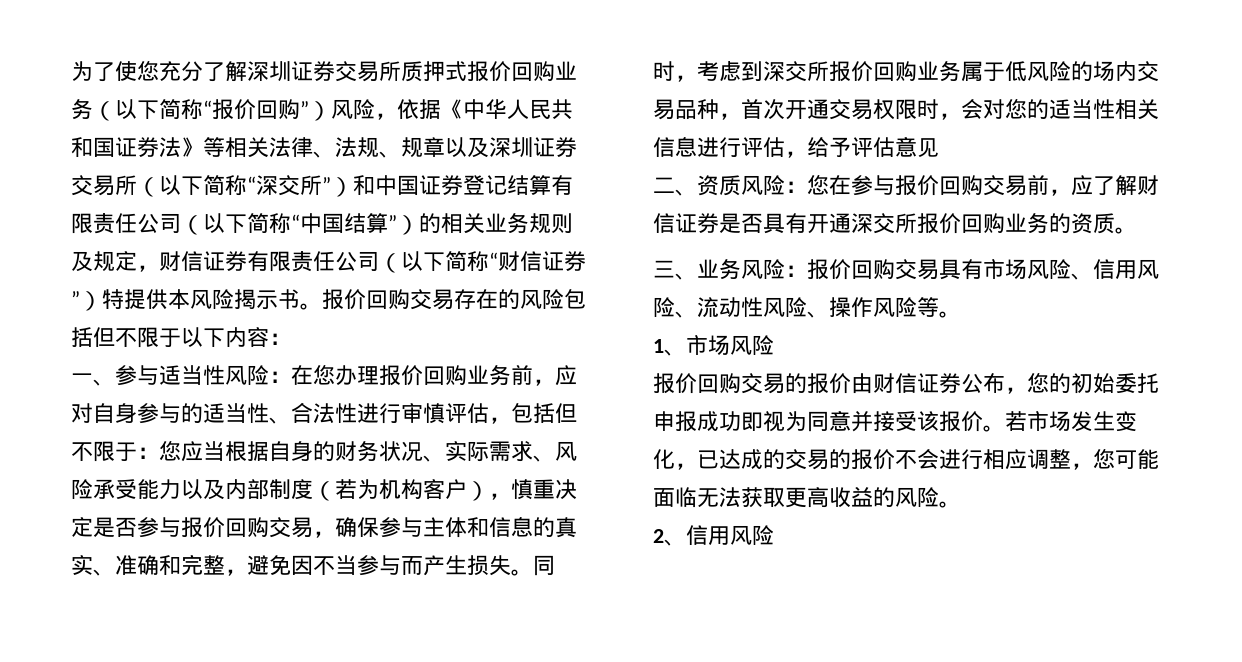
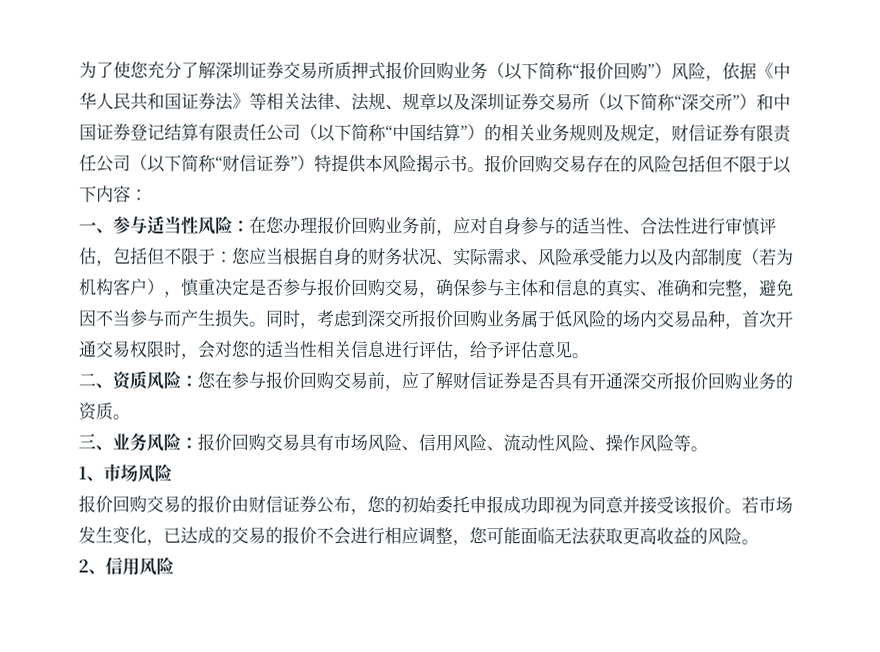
(939, 147) none -> [571,353,589,359] 。

